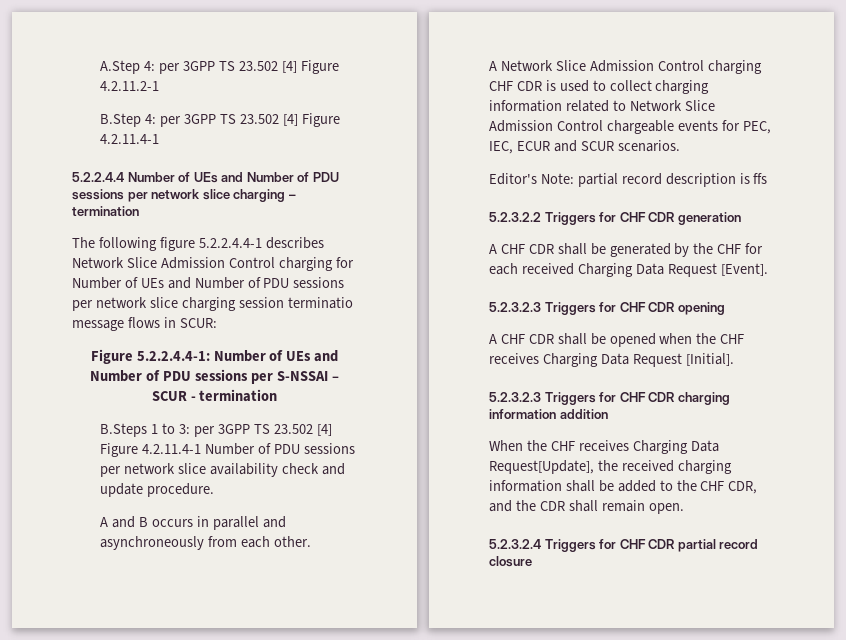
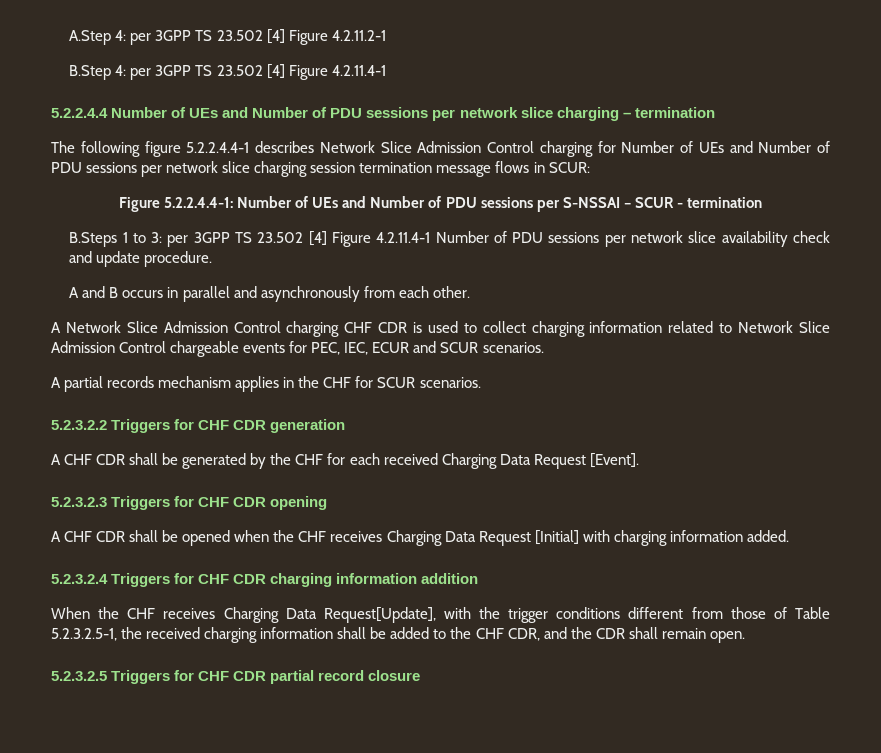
[287,297,353,309] terminatio -> [359,162,433,173] termination
[100,536,205,550] asynchroneously -> [260,286,360,302] asynchronously
[489,173,768,187] Editor's Note: partial record description is ffs -> [51,376,481,392] A partial records mechanism applies in the CHF for SCUR scenarios.
[685,353,734,366] [489,392,541,402] [Initial]. // 5.2.3.2.3 -> [534,530,789,546] [51,574,108,584] [Initial] with charging information added. // 5.2.3.2.4
(594, 467) none -> [443,607,831,623] [51,628,117,641] with the trigger conditions different from those of Table 5.2.3.2.5-1,
[489,539,541,549] 5.2.3.2.4 -> [51,671,107,681] 5.2.3.2.5

